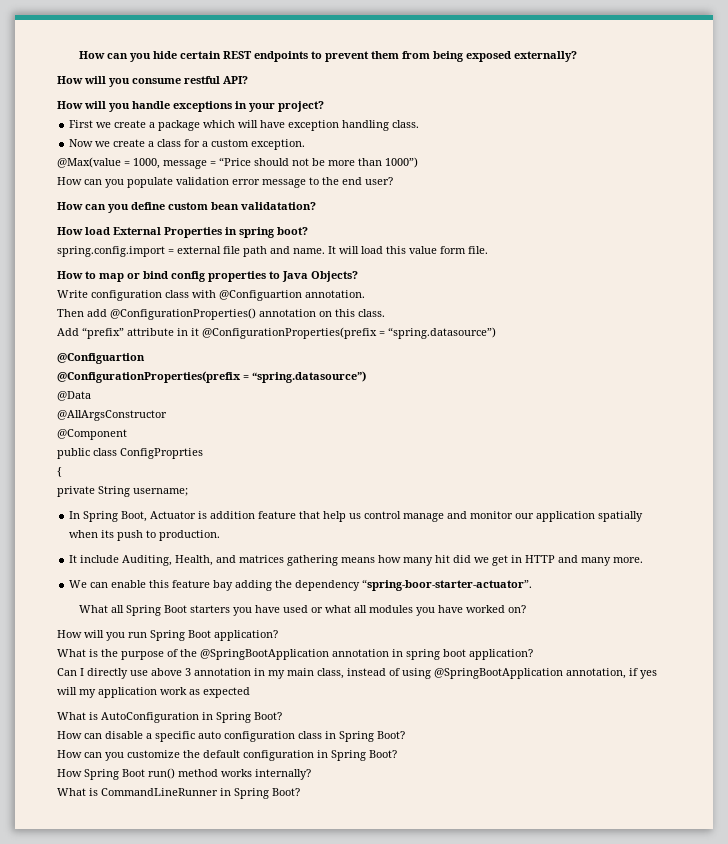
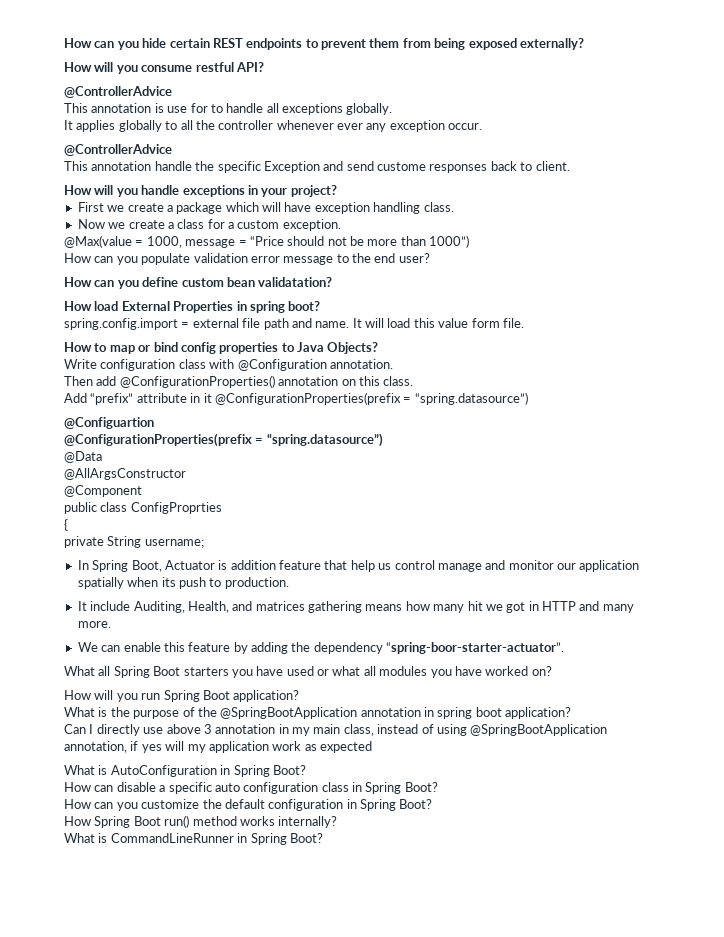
(248, 80) none -> [64,86,172,98] [64,103,393,115] [64,120,483,132] [64,144,172,156] [64,161,570,173] // @ControllerAdvice // This annotation is use for to handle all exceptions globally. // It applies globally to all the controller whenever ever any exception occur. // @ControllerAdvice // This annotation handle the specific Exception and send custome responses back to client.
[219,290,302,301] @Configuartion -> [237,359,327,371] @Configuration
[453,555,509,566] did we get -> [485,602,526,613] we got
[213,580,234,591] bay -> [233,642,248,654] by

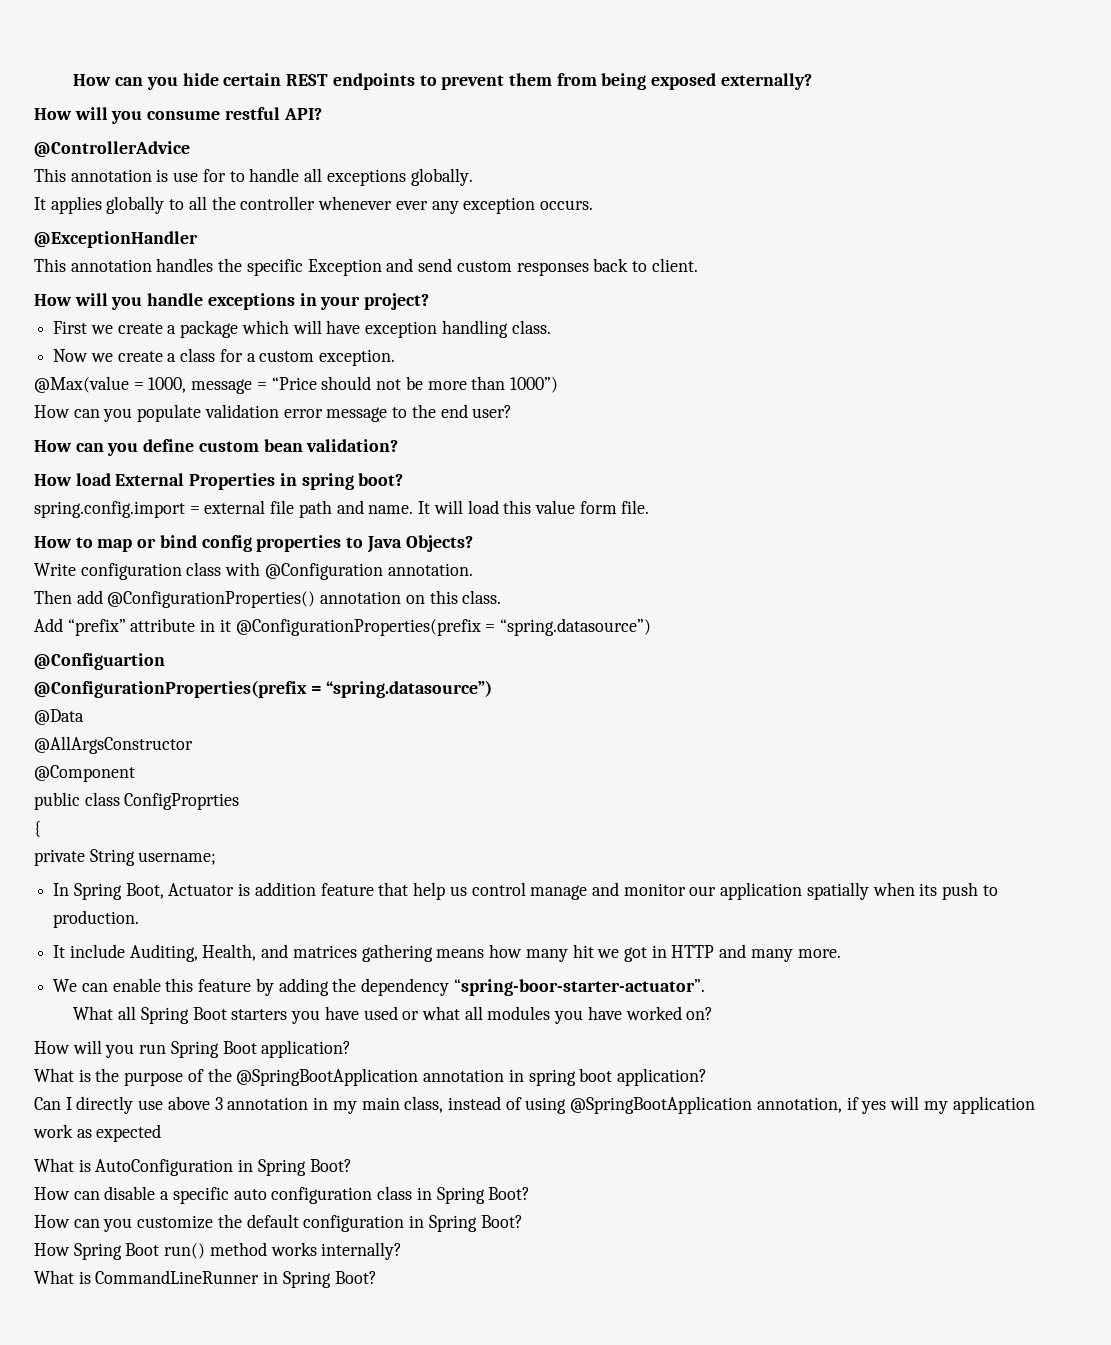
[448,123,483,130] [64,144,172,156] [64,161,192,171] occur. // @ControllerAdvice // This annotation handle -> [539,200,593,210] [34,231,198,248] [34,258,214,272] occurs. // @ExceptionHandler // This annotation handles
[377,162,426,171] custome -> [456,261,512,272] custom
[258,277,333,287] validatation? -> [306,439,399,452] validation?

